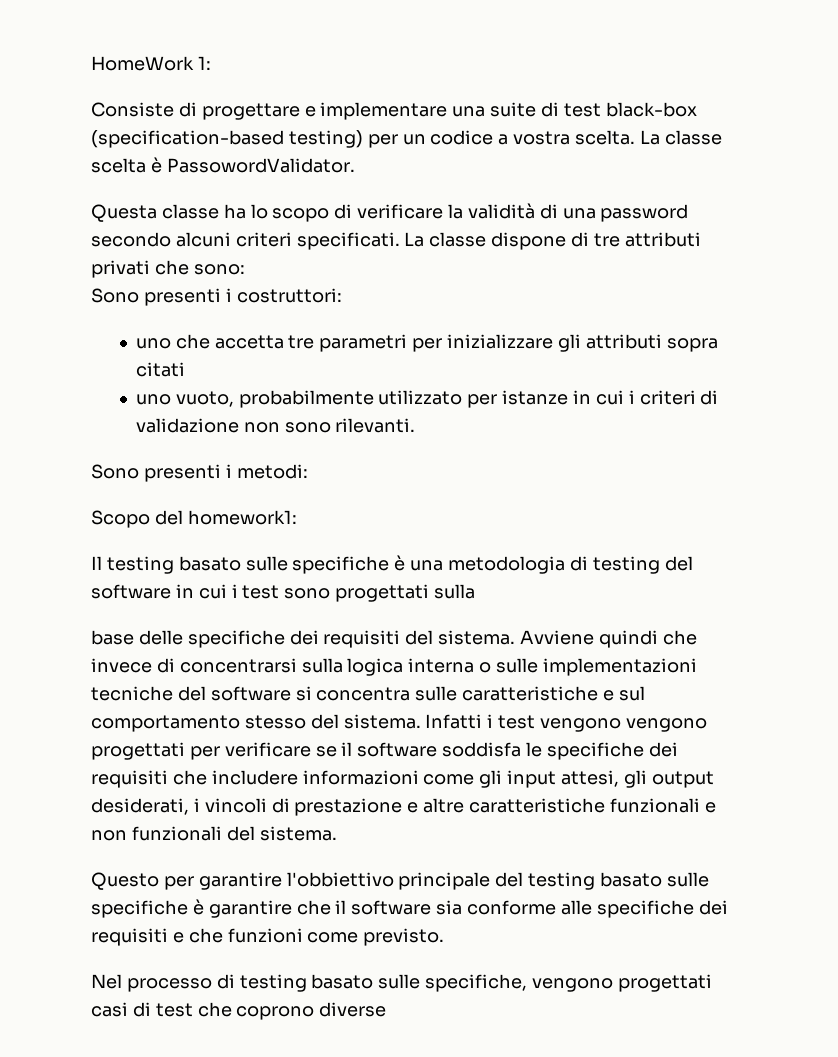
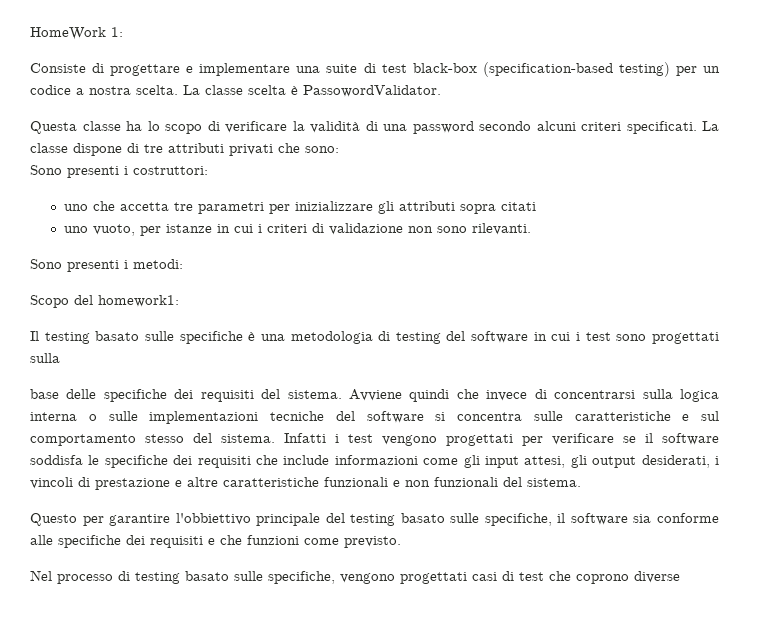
[513,131,571,145] vostra -> [89,86,131,95] nostra
[238,390,463,408] probabilmente utilizzato -> (136, 230) none
[625,718,707,732] vengono -> (437, 440) none
[211,770,298,785] includere -> [283,455,330,465] include
[91,899,331,918] specifiche è garantire che -> [484,513,552,526] specifiche,

